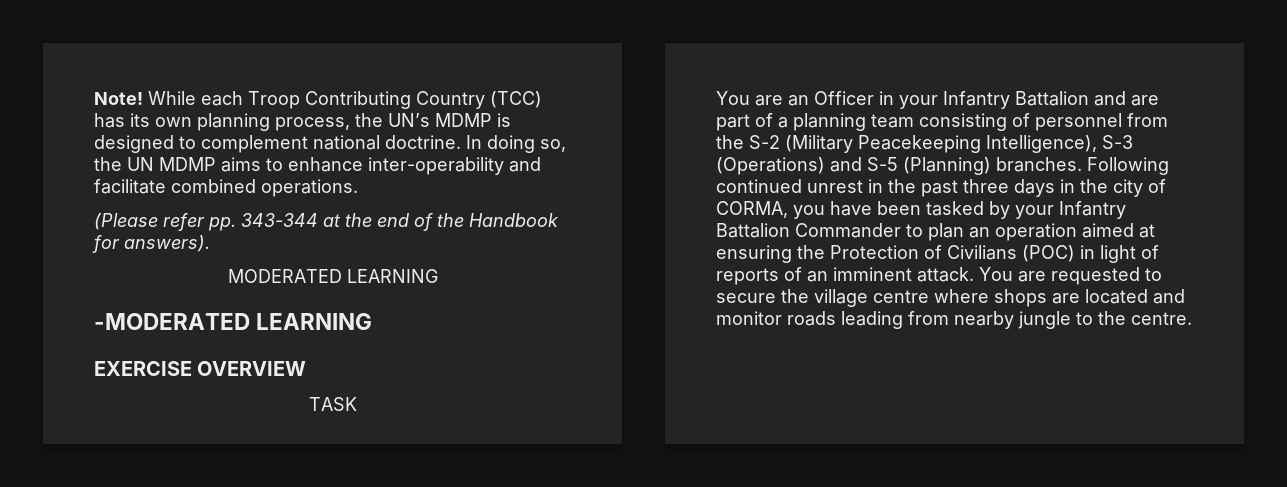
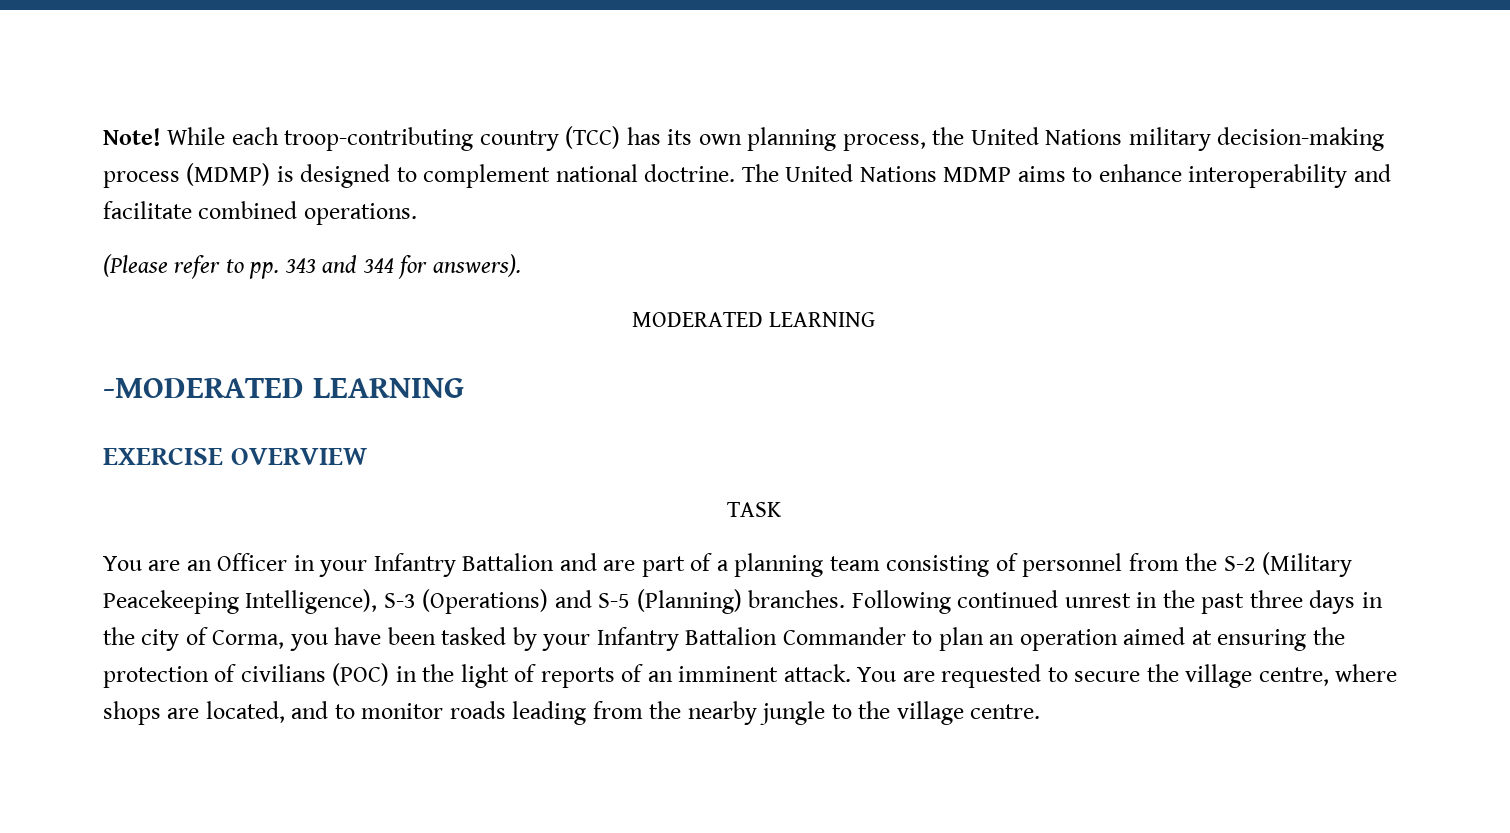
[248,91,485,109] Troop Contributing Country -> [284,127,559,151] troop-contributing country
[388,113,492,127] UN’s MDMP -> [970,127,1385,151] [103,163,271,188] United Nations military decision-making process (MDMP)
[466,135,566,153] [94,157,154,171] In doing so, the UN -> [741,164,937,182] The United Nations
[368,157,504,175] inter-operability -> [1188,164,1348,188] interoperability
[208,213,559,231] pp. 343-344 at the end of the Handbook -> [225,255,394,279] to pp. 343 and 344
[716,201,788,218] CORMA, -> [212,630,285,649] Corma,
[830,245,1017,260] Protection of Civilians -> [103,664,326,688] protection of civilians
(1095, 252) none -> [422,664,455,682] the
[873,290,929,303] centre -> [1258,667,1329,686] centre,
[1085,289,1185,304] located and -> [205,701,355,723] located, and to
(949, 318) none -> [649,701,682,719] the
(1126, 318) none -> [896,701,964,725] village

